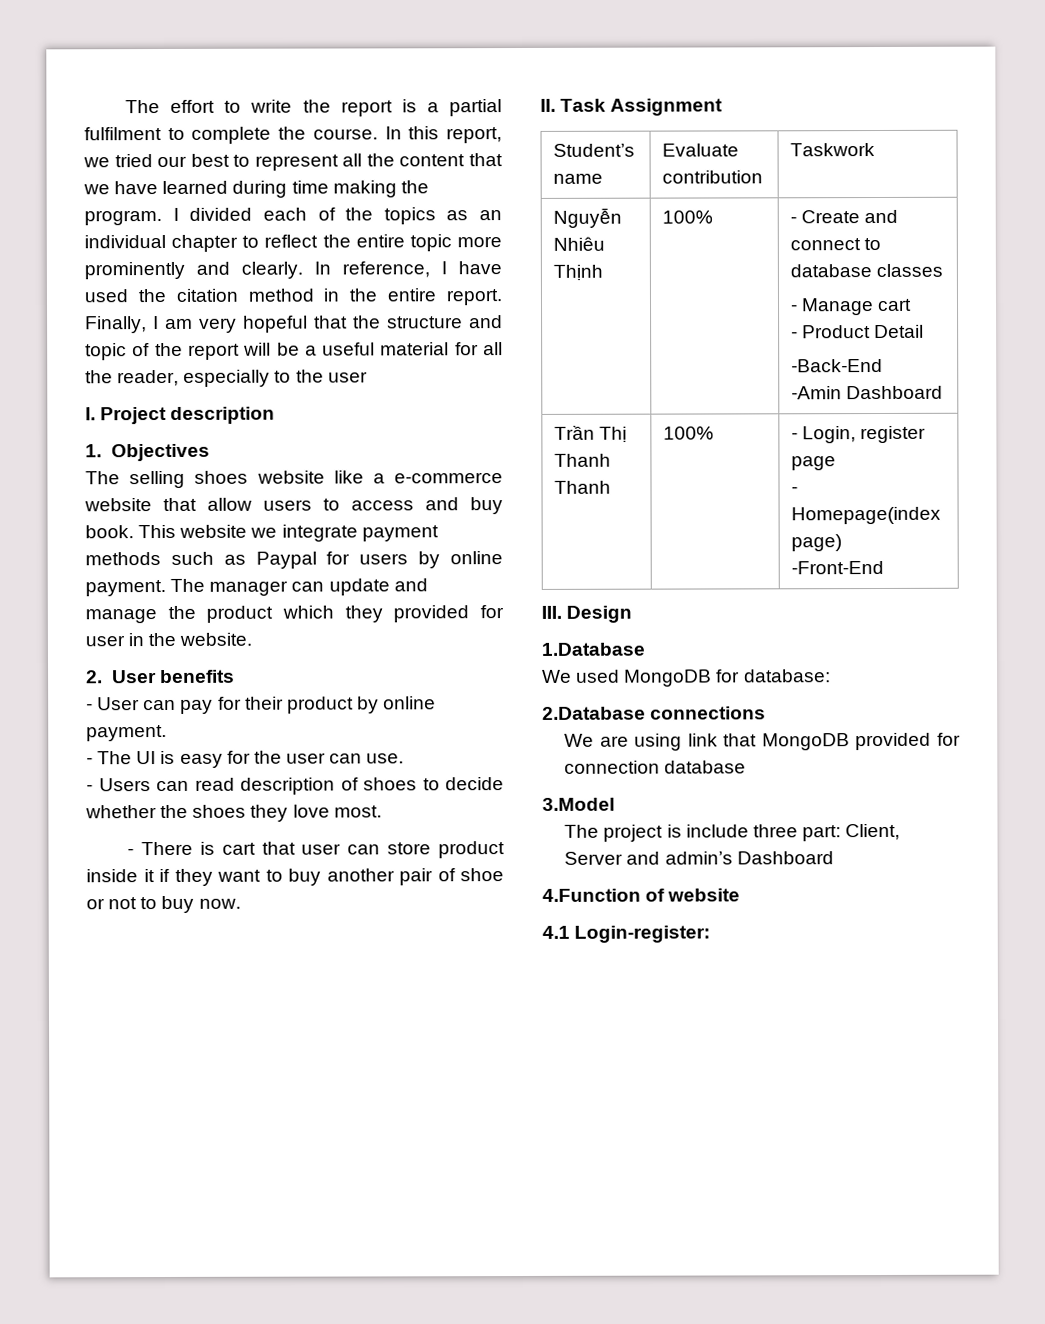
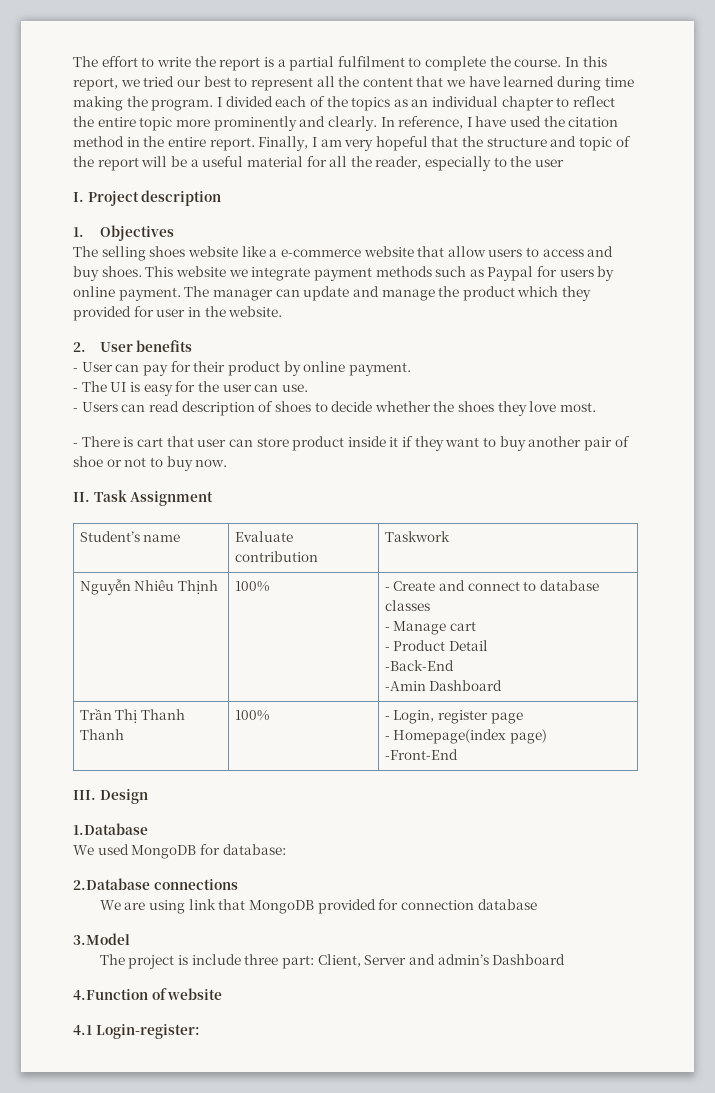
[85,525,134,539] book. -> [101,266,142,277] shoes.

